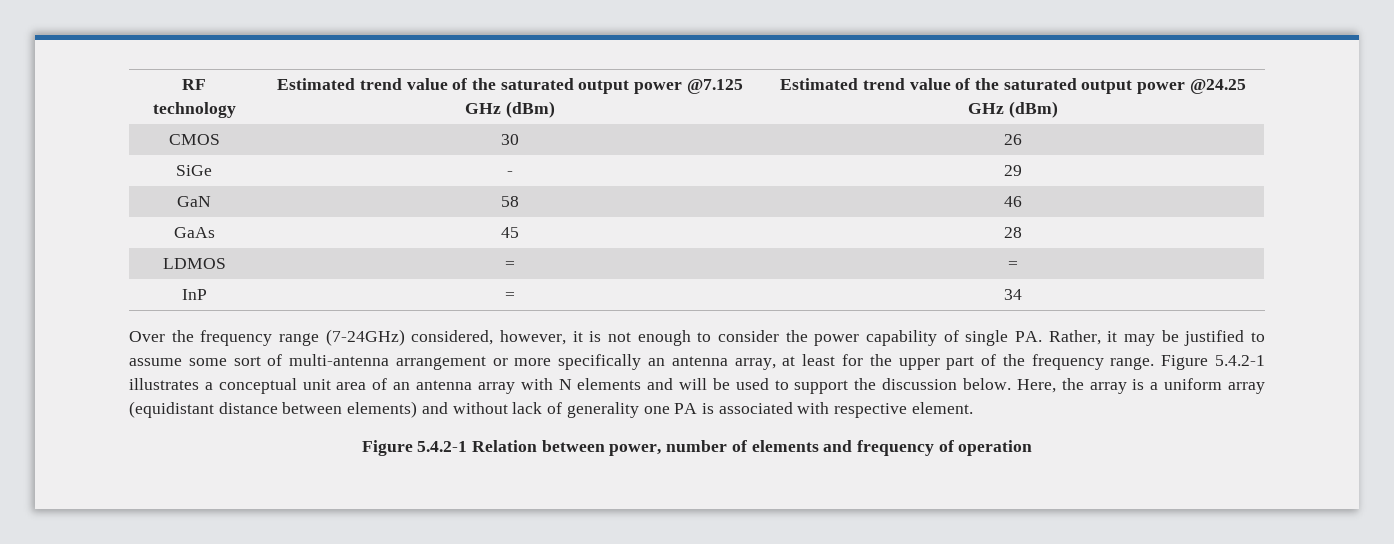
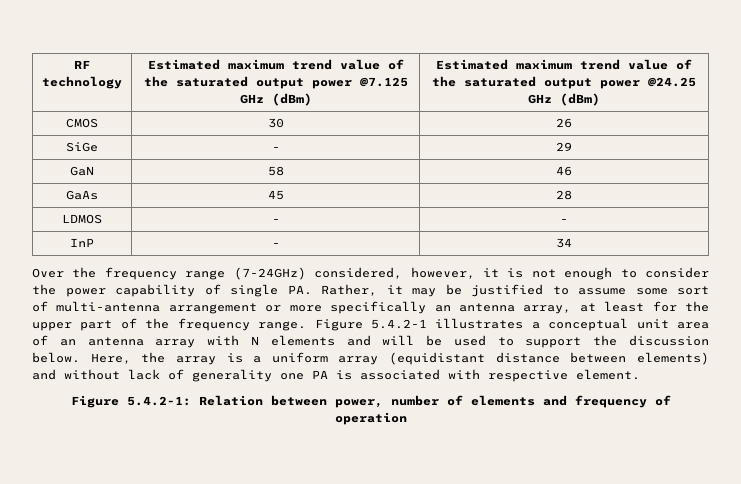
(356, 84) none -> [227,59,284,70] maximum
(859, 84) none -> [516,59,572,70] maximum
[505,261,515,269] [1008,261,1018,269] = | = -> [271,219,280,223] [560,219,568,223] - | -
[505,292,515,300] = -> [271,243,280,247] -
[417,441,468,452] 5.4.2-1 -> [126,396,191,406] 5.4.2-1:

